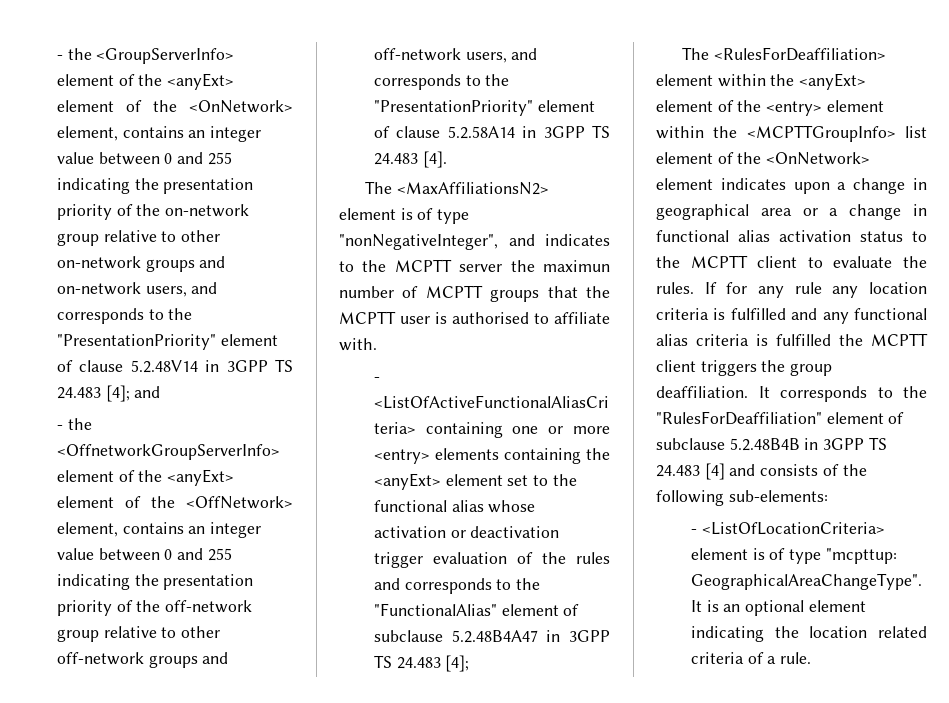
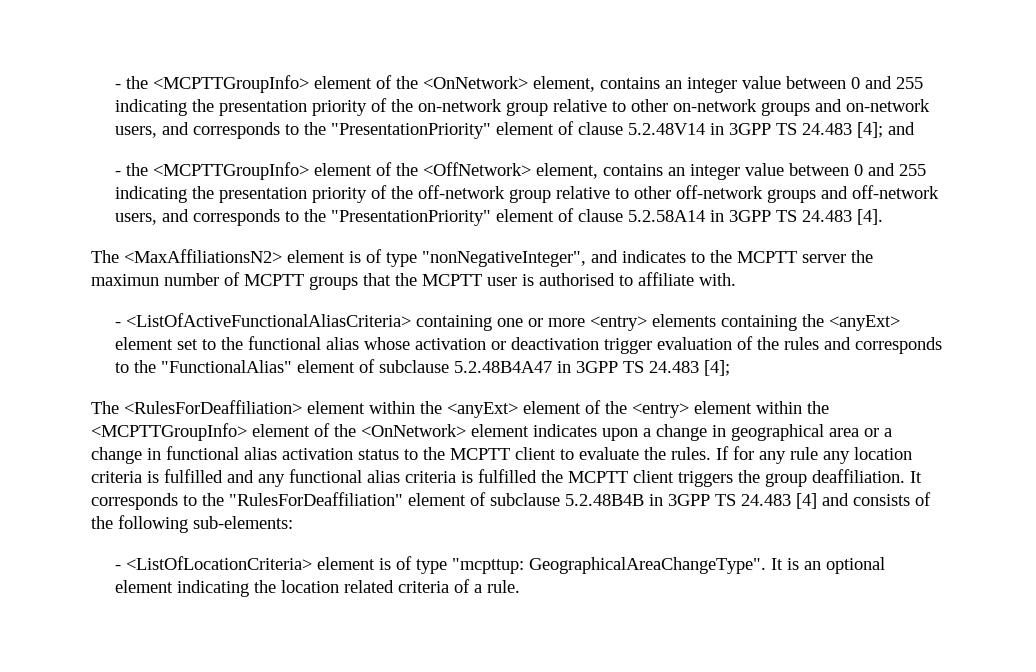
[56,48,235,64] [56,73,234,90] - the <GroupServerInfo> element of the <anyExt> -> [115,75,310,93] - the <MCPTTGroupInfo>
[56,444,280,460] [56,469,234,486] <OffnetworkGroupServerInfo> element of the <anyExt> -> [153,162,310,180] <MCPTTGroupInfo>
[905,126,927,138] list -> (247, 432) none

